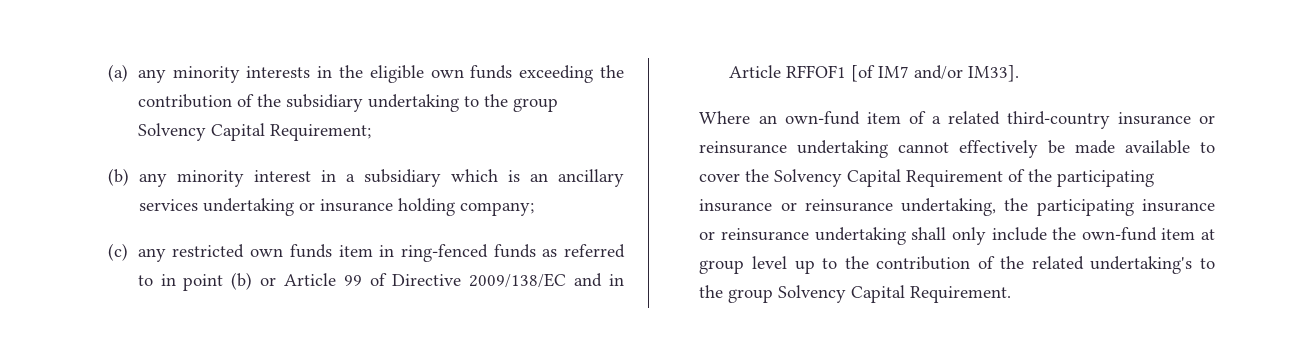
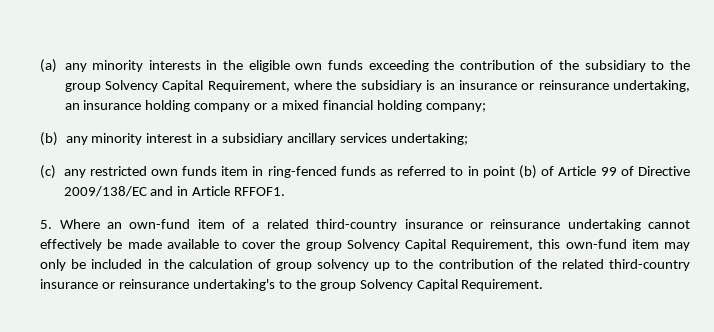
[367,94,558,112] [137,123,371,141] undertaking to the group Solvency Capital Requirement; -> [651,60,690,70] [64,80,690,92] [64,100,486,112] to the group Solvency Capital Requirement, where the subsidiary is an insurance or reinsurance undertaking, an insurance holding company or a mixed financial holding company;
[450,169,624,187] [138,198,534,216] which is an ancillary services undertaking or insurance holding company; -> [286,133,468,145] ancillary services undertaking;
[260,277,277,286] or -> [541,166,555,176] of
[785,65,1019,82] RFFOF1 [of IM7 and/or IM33]. // -> [234,187,286,196] [40,220,53,229] RFFOF1. // 5.
[774,169,1155,187] [699,198,1215,216] [699,227,1215,245] [699,256,788,274] Solvency Capital Requirement of the participating insurance or reinsurance undertaking, the participating insurance or reinsurance undertaking shall only include the own-fund item at group level -> [305,239,691,251] [40,259,370,271] group Solvency Capital Requirement, this own-fund item may only be included in the calculation of group solvency
(1084, 263) none -> [609,259,691,271] [40,279,190,289] third-country insurance or reinsurance

